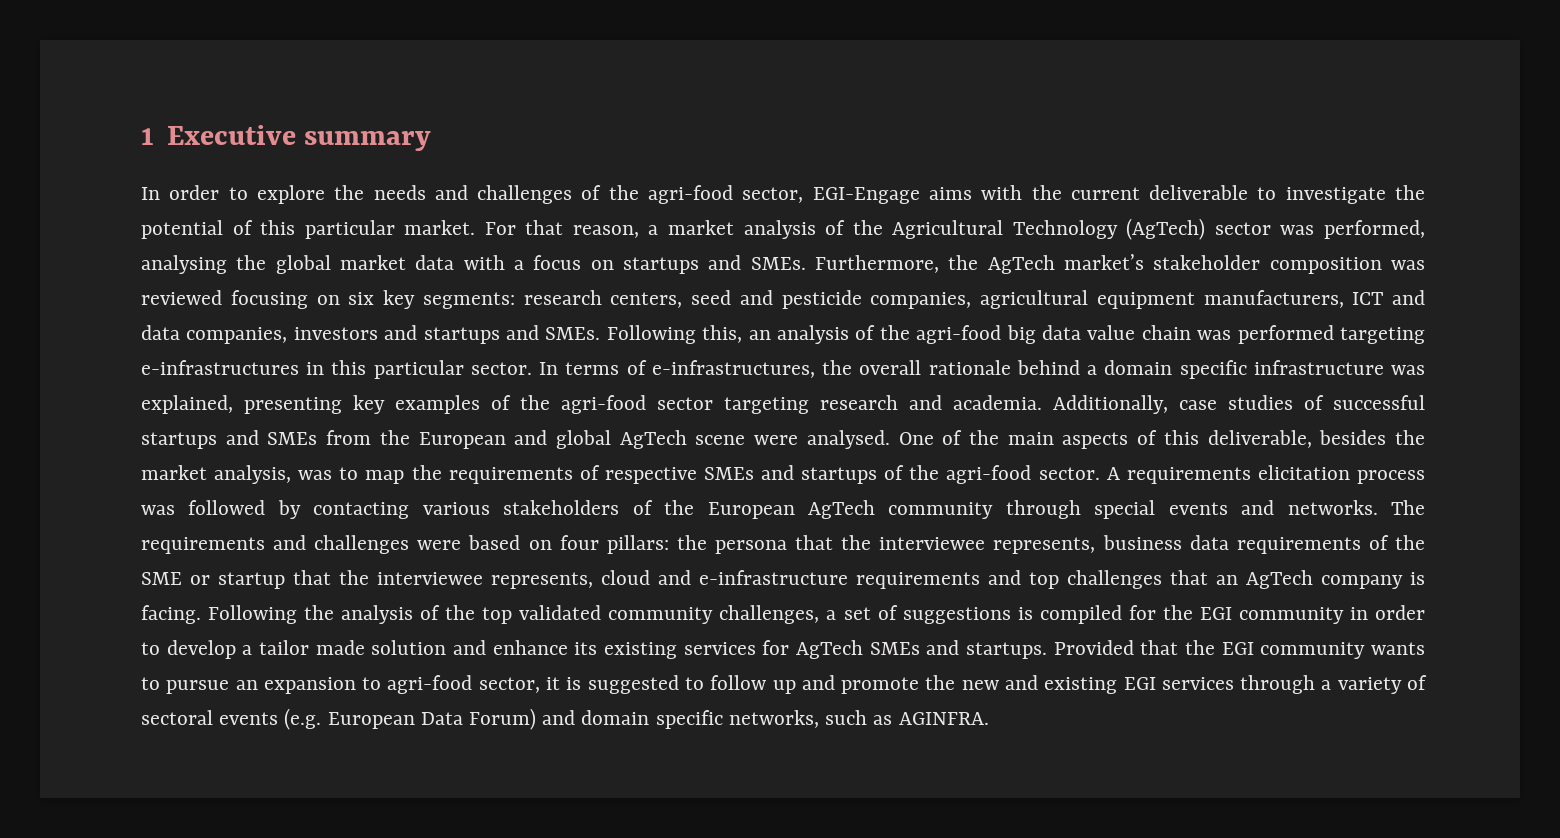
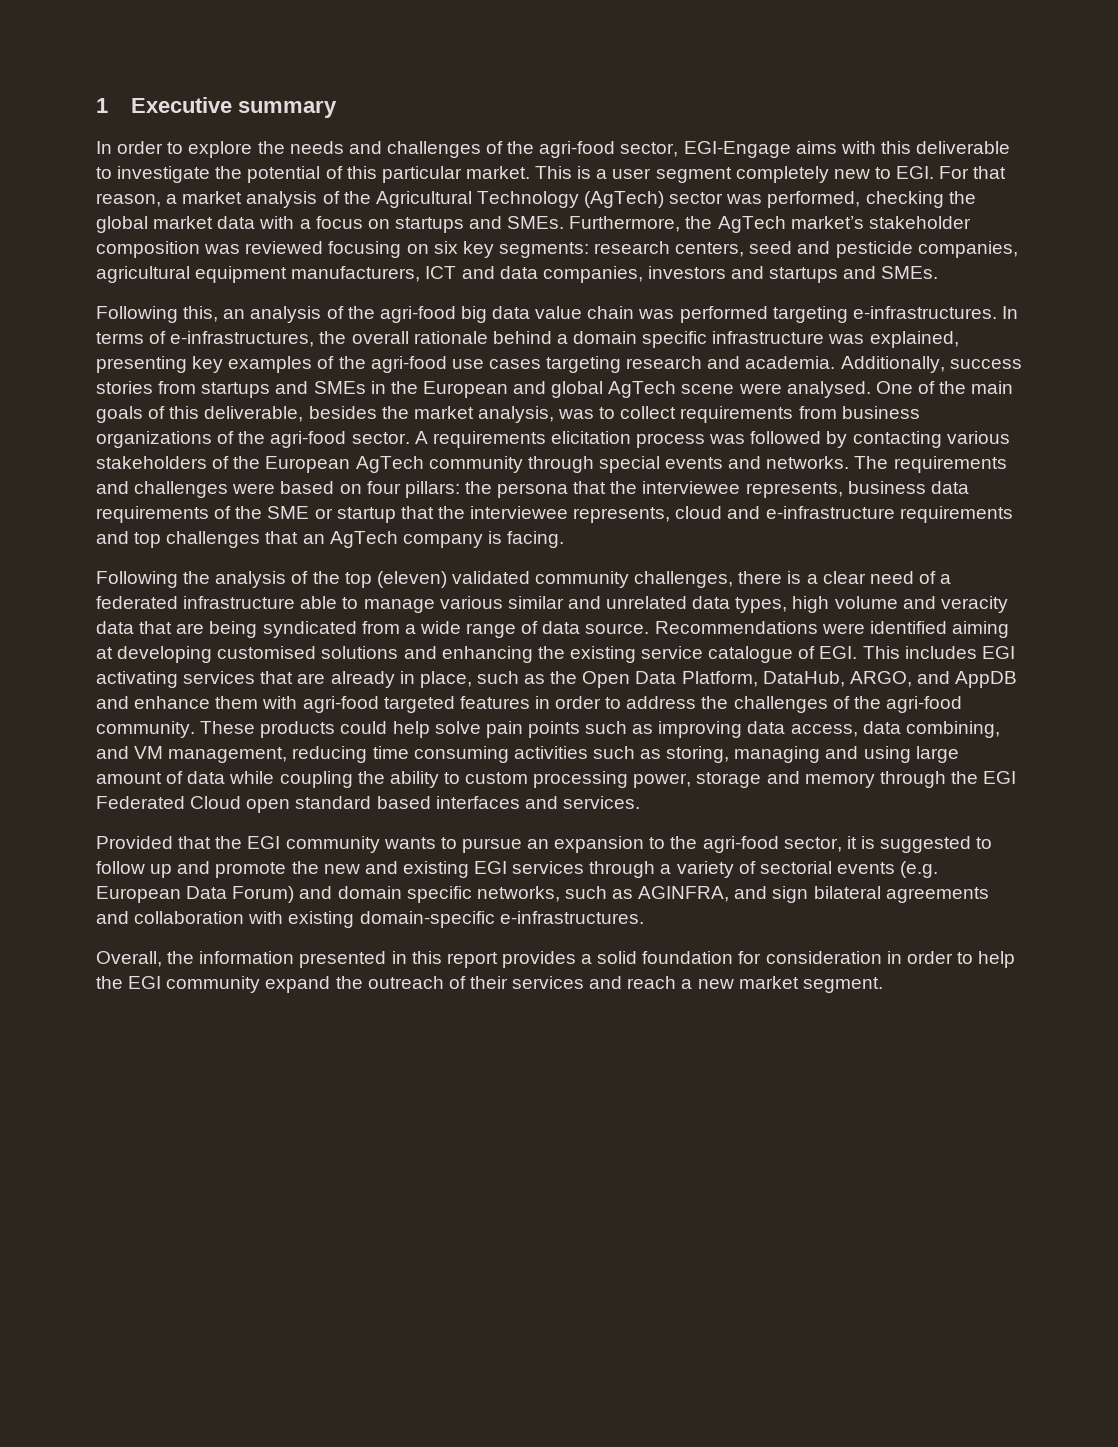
[1031,185,1140,200] the current -> [880,141,911,154] this
(476, 227) none -> [535,166,935,183] This is a user segment completely new to EGI.
[141,255,227,274] analysing -> [865,191,944,208] checking
(601, 333) none -> (939, 272) //
[141,360,532,379] e-infrastructures in this particular sector. -> [852,306,997,319] e-infrastructures.
[657,397,713,410] sector -> [451,359,541,369] use cases
[1179,395,1425,410] case studies of successful -> [949,359,1022,369] [96,381,197,394] success stories from
[326,430,372,445] from -> [370,381,386,394] in
[1062,432,1129,449] aspects -> [96,406,143,423] goals
[365,465,878,484] map the requirements of respective SMEs and startups -> [620,406,920,423] [96,431,212,448] collect requirements from business organizations
(201, 614) none -> (565, 539) //
(513, 615) none -> [376,571,447,588] (eleven)
[826,605,1425,624] [141,640,1047,659] a set of suggestions is compiled for the EGI community in order to develop a tailor made solution and enhance its existing services for AgTech SMEs and startups. -> [738,571,952,584] [96,596,1008,613] [96,621,1009,638] [96,646,1015,663] [96,671,1018,688] [96,696,962,713] [96,721,1000,738] [96,746,959,763] [96,771,1017,788] [96,796,640,813] there is a clear need of a federated infrastructure able to manage various similar and unrelated data types, high volume and veracity data that are being syndicated from a wide range of data source. Recommendations were identified aiming at developing customised solutions and enhancing the existing service catalogue of EGI. This includes EGI activating services that are already in place, such as the Open Data Platform, DataHub, ARGO, and AppDB and enhance them with agri-food targeted features in order to address the challenges of the agri-food community. These products could help solve pain points such as improving data access, data combining, and VM management, reducing time consuming activities such as storing, managing and using large amount of data while coupling the ability to custom processing power, storage and memory through the EGI Federated Cloud open standard based interfaces and services. //
(382, 683) none -> [670,836,698,849] the
[141,710,213,725] sectoral -> [759,861,832,874] sectorial
[898,712,989,725] AGINFRA. -> [638,886,989,903] [96,911,644,928] [96,951,1016,968] [96,976,883,993] AGINFRA, and sign bilateral agreements and collaboration with existing domain-specific e-infrastructures. // Overall, the information presented in this report provides a solid foundation for consideration in order to help the EGI community expand the outreach of their services and reach a new market segment.

